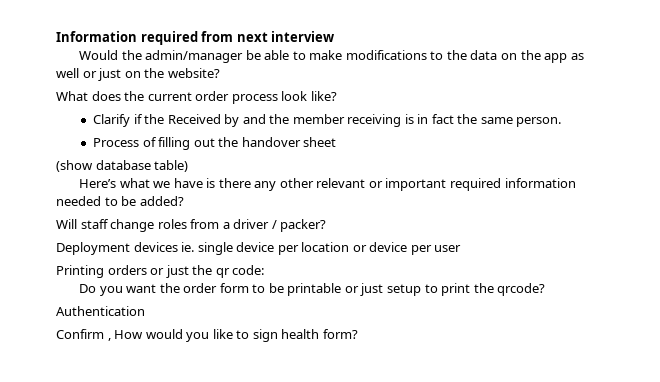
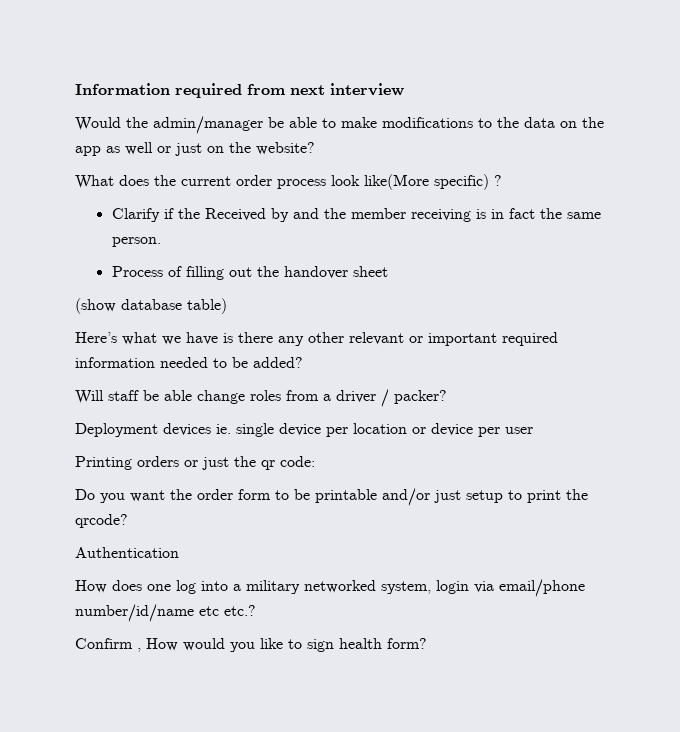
[310,91,337,101] like? -> [364,174,502,190] like(More specific) ?
(109, 224) none -> [143,390,192,401] be able
[344,286,359,293] or -> [382,488,430,506] and/or
(145, 311) none -> [75,579,585,597] [75,604,256,622] // How does one log into a military networked system, login via email/phone number/id/name etc etc.?

